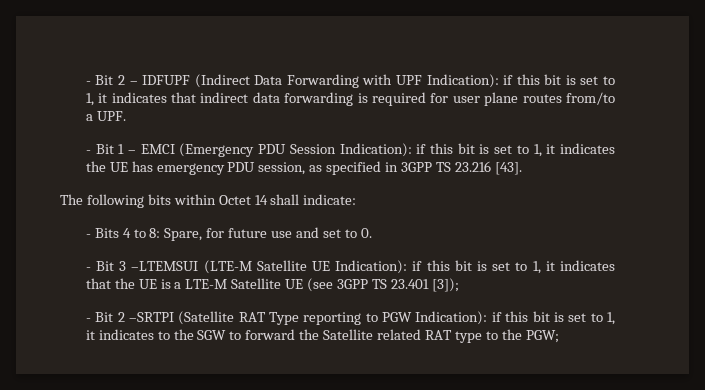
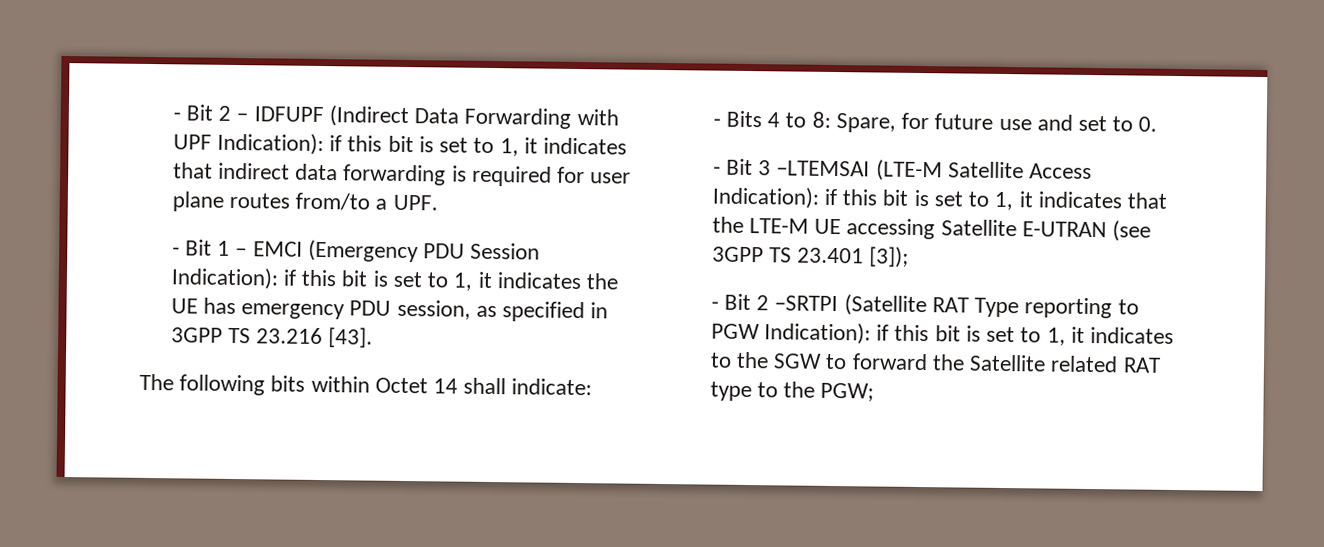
[131,261,199,271] –LTEMSUI -> [776,160,871,177] –LTEMSAI
[312,261,331,271] UE -> [1029,163,1093,180] Access
[138,278,304,289] UE is a LTE-M Satellite UE -> [749,218,1107,240] LTE-M UE accessing Satellite E-UTRAN

